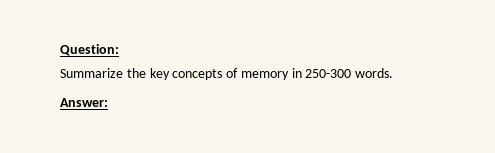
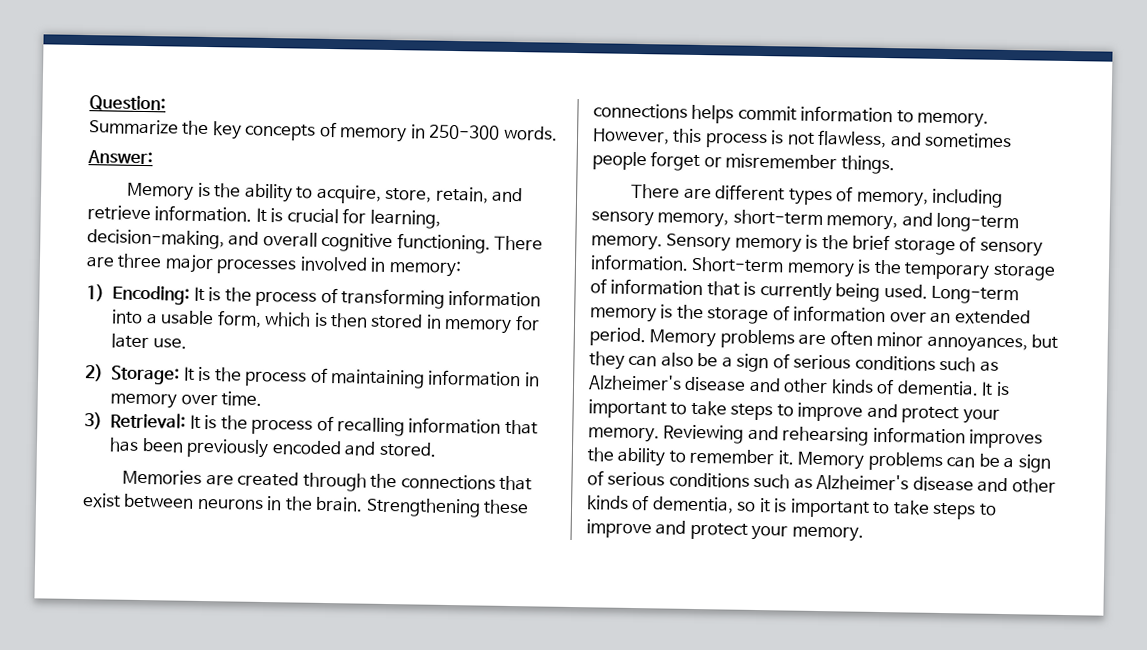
(108, 102) none -> [126,182,524,204] [87,205,441,229] [87,229,544,254] [86,253,462,278] [86,284,542,309] [111,309,540,335] [111,333,187,349] [85,364,540,389] [110,391,263,409] [84,412,538,437] [109,437,437,459] [122,469,533,492] [82,493,530,518] [593,103,990,128] [592,128,1013,149] [592,151,895,175] [631,183,1004,208] [591,209,1020,233] [591,233,1043,257] [590,254,1056,281] [590,278,1020,305] [590,304,1031,325] [589,327,1059,353] [589,351,999,373] [588,374,1010,397] [588,399,1000,424] [588,424,1044,449] [587,447,1051,473] [587,470,1056,493] [587,494,997,520] [586,519,864,542] // Memory is the ability to acquire, store, retain, and retrieve information. It is crucial for learning, decision-making, and overall cognitive functioning. There are three major processes involved in memory: // 1) Encoding: It is the process of transforming information into a usable form, which is then stored in memory for later use. // 2) Storage: It is the process of maintaining information in memory over time. // 3) Retrieval: It is the process of recalling information that has been previously encoded and stored. // Memories are created through the connections that exist between neurons in the brain. Strengthening these connections helps commit information to memory. However, this process is not flawless, and sometimes people forget or misremember things. // There are different types of memory, including sensory memory, short-term memory, and long-term memory. Sensory memory is the brief storage of sensory information. Short-term memory is the temporary storage of information that is currently being used. Long-term memory is the storage of information over an extended period. Memory problems are often minor annoyances, but they can also be a sign of serious conditions such as Alzheimer's disease and other kinds of dementia. It is important to take steps to improve and protect your memory. Reviewing and rehearsing information improves the ability to remember it. Memory problems can be a sign of serious conditions such as Alzheimer's disease and other kinds of dementia, so it is important to take steps to improve and protect your memory.

